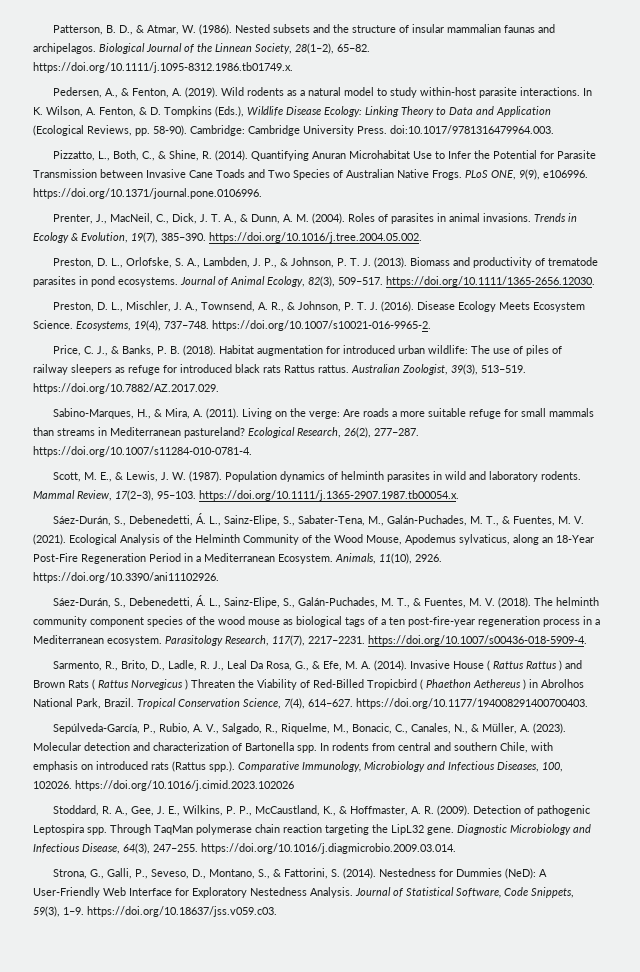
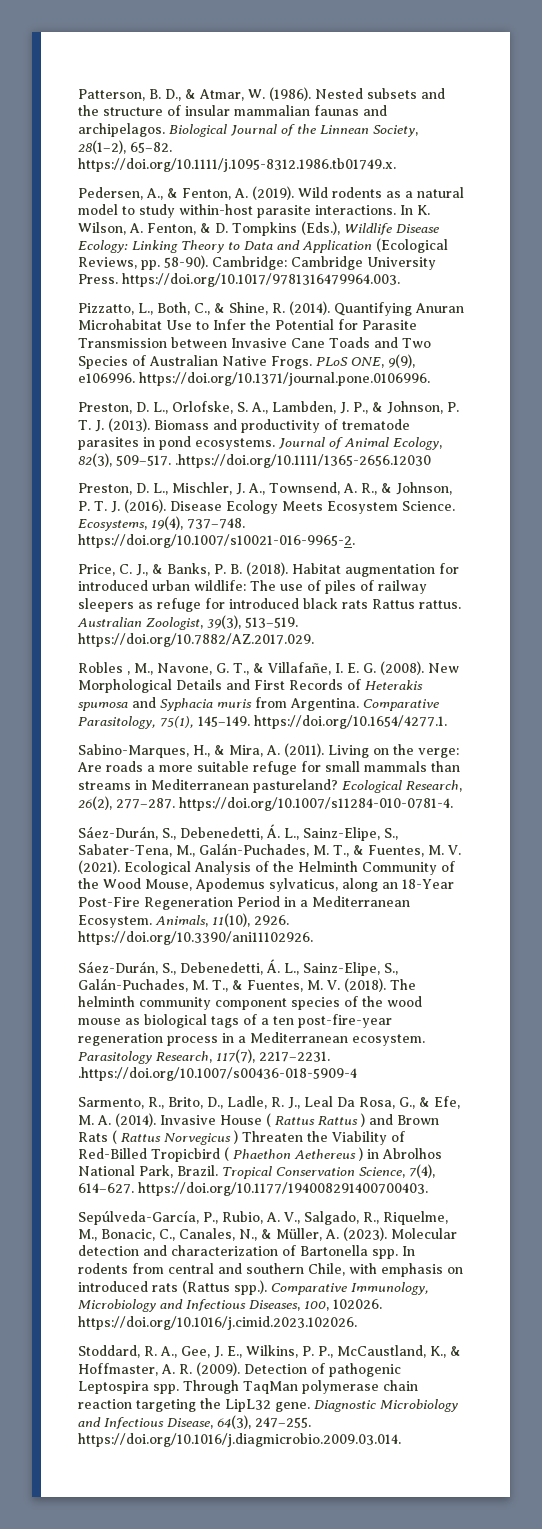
[390,125,554,134] doi:10.1017/9781316479964.003. -> [122,273,400,287] https://doi.org/10.1017/9781316479964.003.
[53,213,578,224] [33,232,422,243] // Prenter, J., MacNeil, C., Dick, J. T. A., & Dunn, A. M. (2004). Roles of parasites in animal invasions. Trends in Ecology & Evolution, 19(7), 385–390. https://doi.org/10.1016/j.tree.2004.05.002. -> (430, 379) none
[386,276,595,287] https://doi.org/10.1111/1365-2656.12030. -> [175,454,431,468] .https://doi.org/10.1111/1365-2656.12030
(219, 388) none -> [78,661,459,675] [78,679,423,693] [78,697,439,711] [78,715,447,729] // Robles , M., Navone, G. T., & Villafañe, I. E. G. (2008). New Morphological Details and First Records of Heterakis spumosa and Syphacia muris from Argentina. Comparative Parasitology, 75(1), 145–149. https://doi.org/10.1654/4277.1.
[53,471,582,482] [33,490,459,501] // Scott, M. E., & Lewis, J. W. (1987). Population dynamics of helminth parasites in wild and laboratory rodents. Mammal Review, 17(2–3), 95–103. https://doi.org/10.1111/j.1365-2907.1987.tb00054.x. -> (453, 804) none
[368,635,587,646] https://doi.org/10.1007/s00436-018-5909-4. -> [78,1067,357,1081] .https://doi.org/10.1007/s00436-018-5909-4
[75,780,294,791] https://doi.org/10.1016/j.cimid.2023.102026 -> [78,1316,357,1330] https://doi.org/10.1016/j.cimid.2023.102026.
[53,868,548,879] [33,887,574,898] [33,906,277,917] // Strona, G., Galli, P., Seveso, D., Montano, S., & Fattorini, S. (2014). Nestedness for Dummies (NeD): A User-Friendly Web Interface for Exploratory Nestedness Analysis. Journal of Statistical Software, Code Snippets, 59(3), 1–9. https://doi.org/10.18637/jss.v059.c03. -> (401, 1440) none

